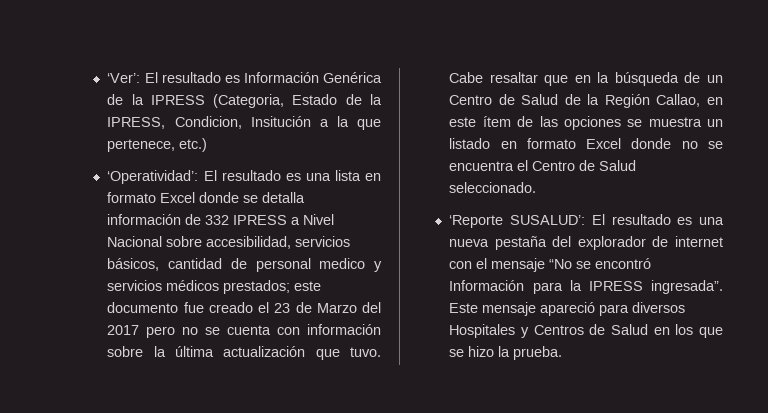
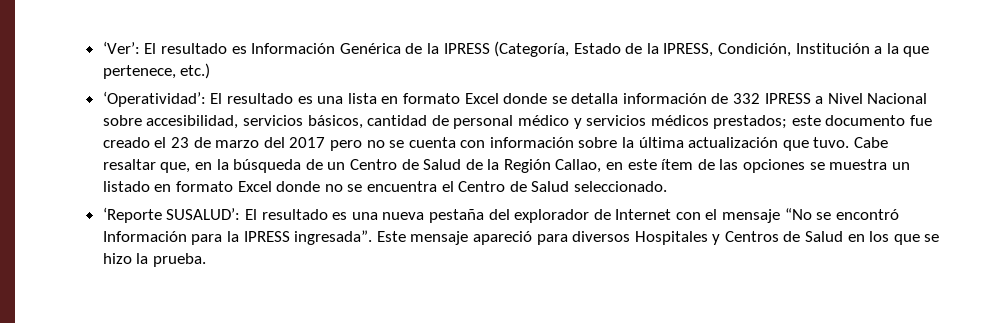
[213,94,285,108] (Categoria, -> [494,41,570,57] (Categoría,
[174,116,311,129] Condicion, Insitución -> [718,43,870,57] Condición, Institución
[319,258,366,269] medico -> [517,115,569,126] médico
[316,303,357,313] Marzo -> [215,140,260,148] marzo
[544,75,569,86] que -> [160,162,191,173] que,
[675,236,723,247] internet -> [615,209,672,220] Internet

